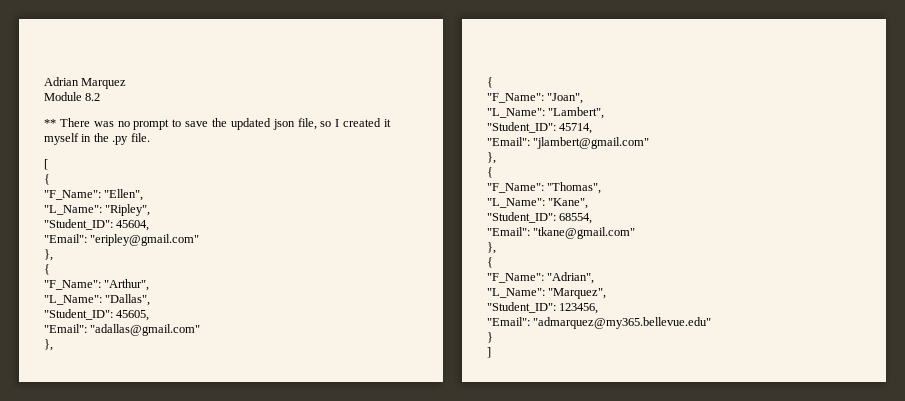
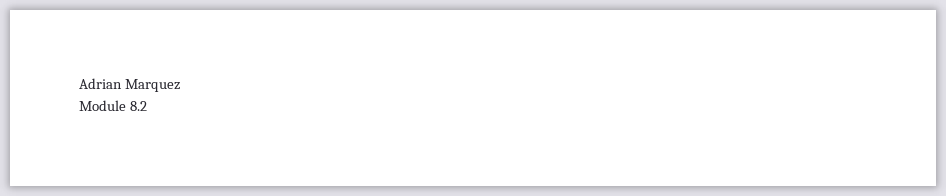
[44,118,391,130] [44,133,150,145] [44,159,48,170] [44,174,50,185] [44,189,144,201] [44,204,151,216] [44,219,150,231] [44,234,200,246] [44,249,53,261] [44,264,50,275] [44,279,150,291] [44,294,151,306] [44,309,150,321] [44,324,201,336] [44,339,53,351] [487,77,493,88] [487,93,584,104] [487,107,605,119] [487,122,593,134] [487,137,650,149] [487,152,496,164] [487,167,493,178] [487,182,602,194] [487,198,589,209] [487,212,593,224] [487,227,636,239] [487,242,496,254] [487,257,493,268] [487,272,595,284] [487,288,607,299] [487,302,599,314] [487,317,712,329] [487,332,493,343] [487,347,491,358] // ** There was no prompt to save the updated json file, so I created it myself in the .py file. // [ // { // "F_Name": "Ellen", // "L_Name": "Ripley", // "Student_ID": 45604, // "Email": "eripley@gmail.com" // }, // { // "F_Name": "Arthur", // "L_Name": "Dallas", // "Student_ID": 45605, // "Email": "adallas@gmail.com" // }, // { // "F_Name": "Joan", // "L_Name": "Lambert", // "Student_ID": 45714, // "Email": "jlambert@gmail.com" // }, // { // "F_Name": "Thomas", // "L_Name": "Kane", // "Student_ID": 68554, // "Email": "tkane@gmail.com" // }, // { // "F_Name": "Adrian", // "L_Name": "Marquez", // "Student_ID": 123456, // "Email": "admarquez@my365.bellevue.edu" // } // ] -> (147, 106) none

